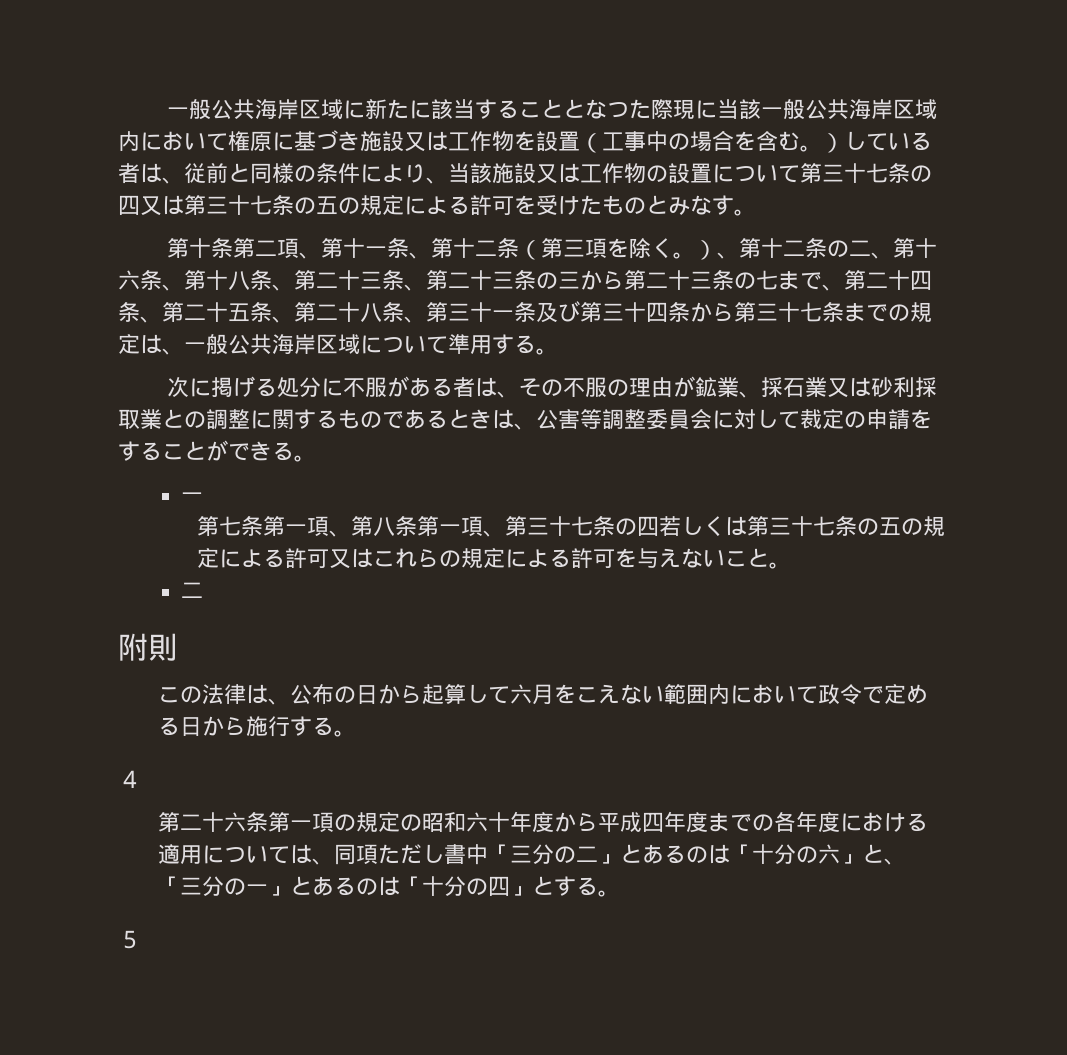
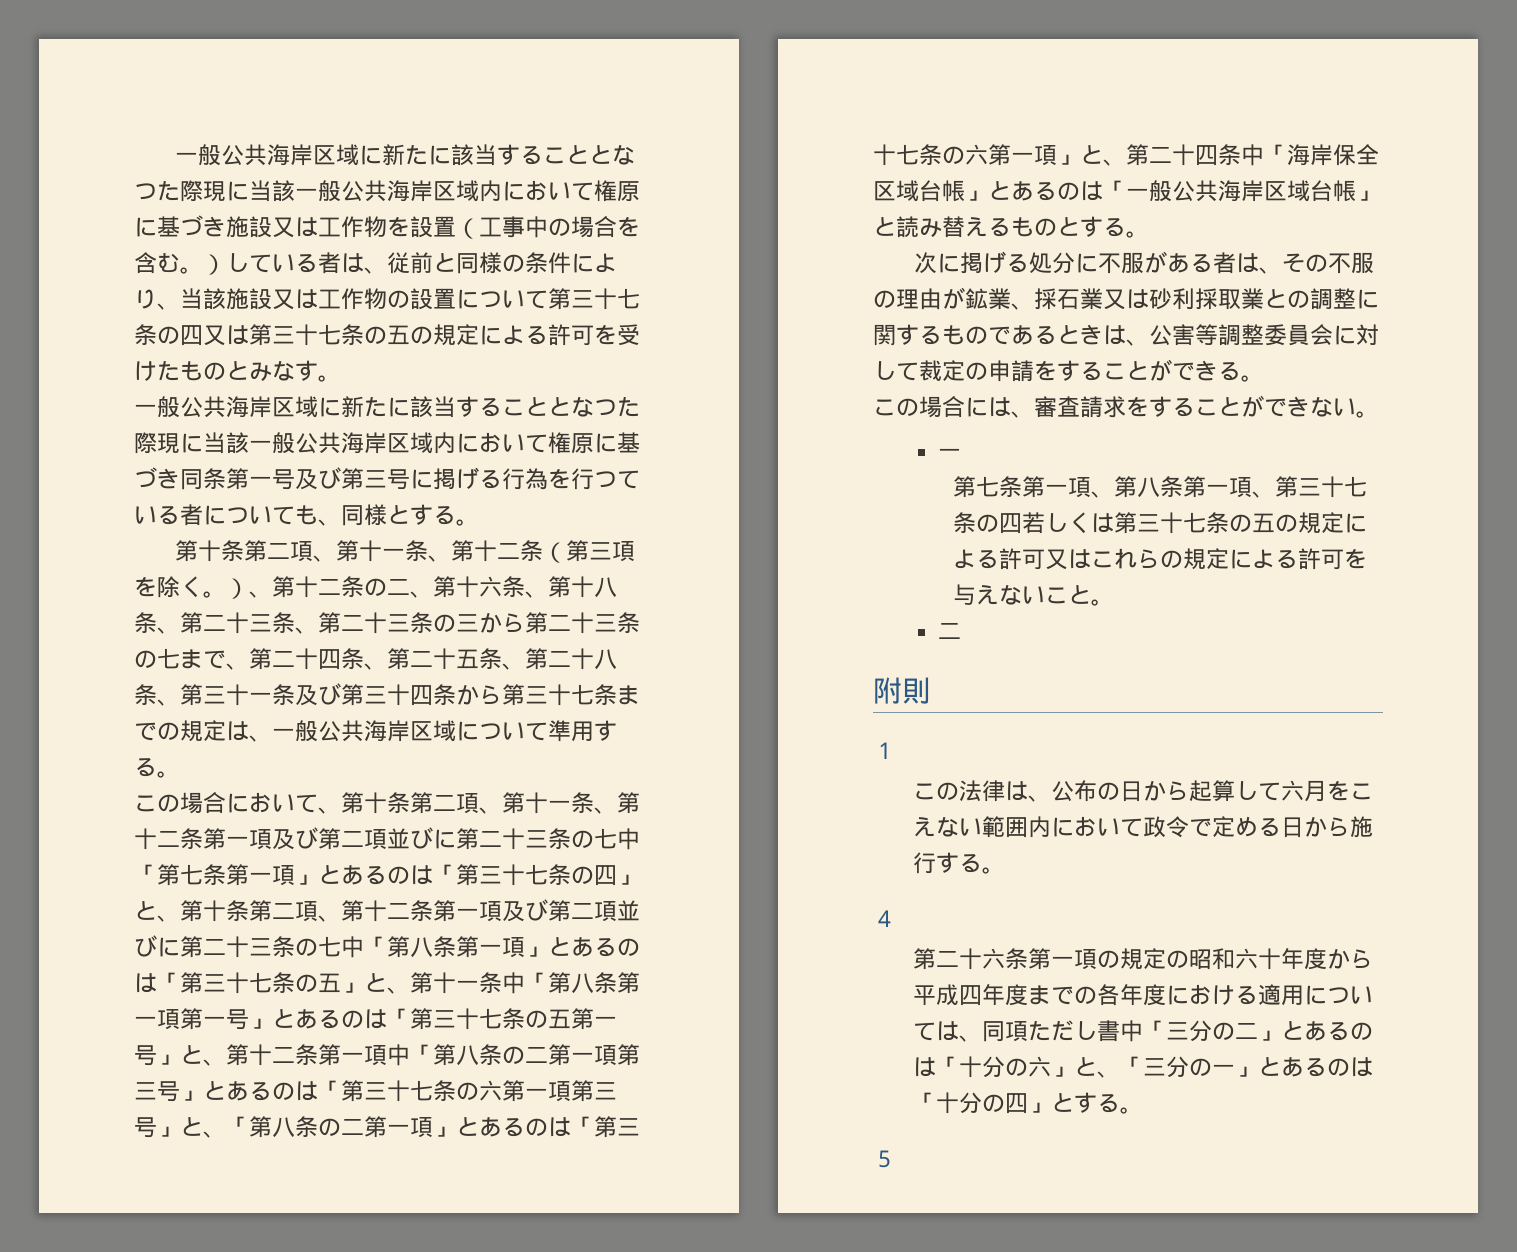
(756, 212) none -> [134,396,640,418] [134,432,640,454] [134,467,640,490] [134,504,479,526] // 一般公共海岸区域に新たに該当することとなつた際現に当該一般公共海岸区域内において権原に基づき同条第一号及び第三号に掲げる行為を行つている者についても、同様とする。
(558, 351) none -> [134,792,640,814] [134,827,640,850] [134,864,640,886] [134,899,640,922] [134,935,640,958] [134,972,640,994] [134,1008,617,1030] [134,1044,640,1066] [134,1080,617,1102] [134,1116,640,1138] [873,144,1379,166] [873,180,1379,202] [873,216,1149,238] // この場合において、第十条第二項、第十一条、第十二条第一項及び第二項並びに第二十三条の七中「第七条第一項」とあるのは「第三十七条の四」と、第十条第二項、第十二条第一項及び第二項並びに第二十三条の七中「第八条第一項」とあるのは「第三十七条の五」と、第十一条中「第八条第一項第一号」とあるのは「第三十七条の五第一号」と、第十二条第一項中「第八条の二第一項第三号」とあるのは「第三十七条の六第一項第三号」と、「第八条の二第一項」とあるのは「第三十七条の六第一項」と、第二十四条中「海岸保全区域台帳」とあるのは「一般公共海岸区域台帳」と読み替えるものとする。
(316, 458) none -> [873,395,1379,418] // この場合には、審査請求をすることができない。
(178, 647) none -> [873,742,896,759] // １

